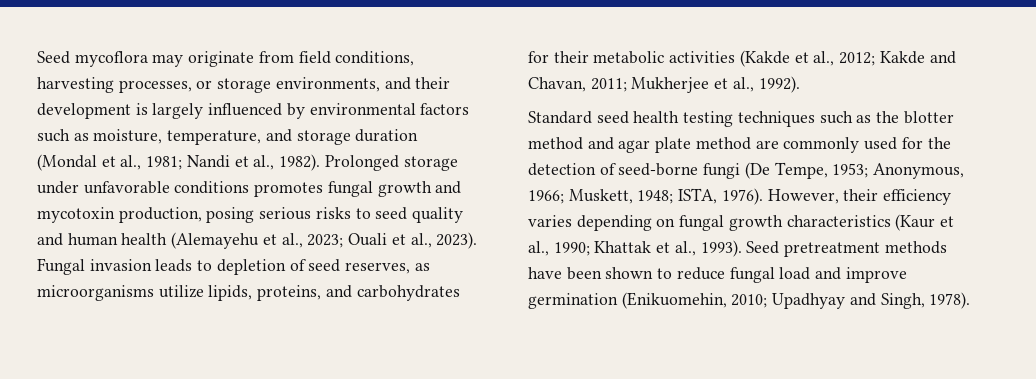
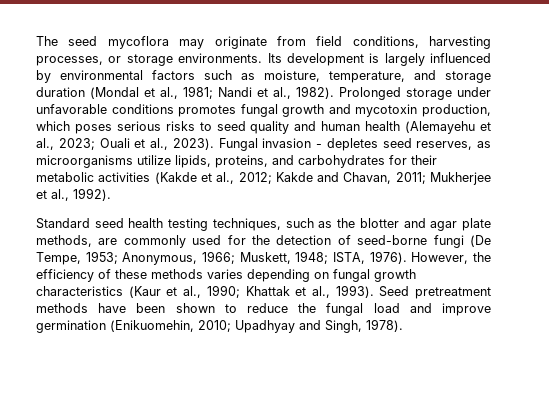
[37,51,70,64] Seed -> [36,36,98,46] The seed
[275,77,451,92] environments, and their -> [178,53,282,63] environments. Its
[206,207,255,223] posing -> [36,121,112,134] which poses
[155,259,306,275] leads to depletion of -> [316,138,378,151] - depletes
[737,111,815,127] techniques -> [212,218,281,231] techniques,
[528,137,583,150] method -> (399, 223) none
[695,137,751,150] method -> [36,235,92,247] methods,
[843,189,952,205] their efficiency -> [473,252,492,262] [36,269,203,282] the efficiency of these methods
(725, 273) none -> [298,303,317,313] the

